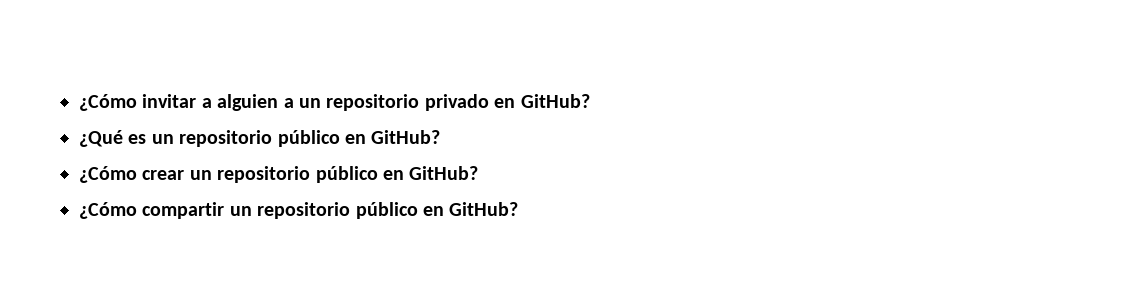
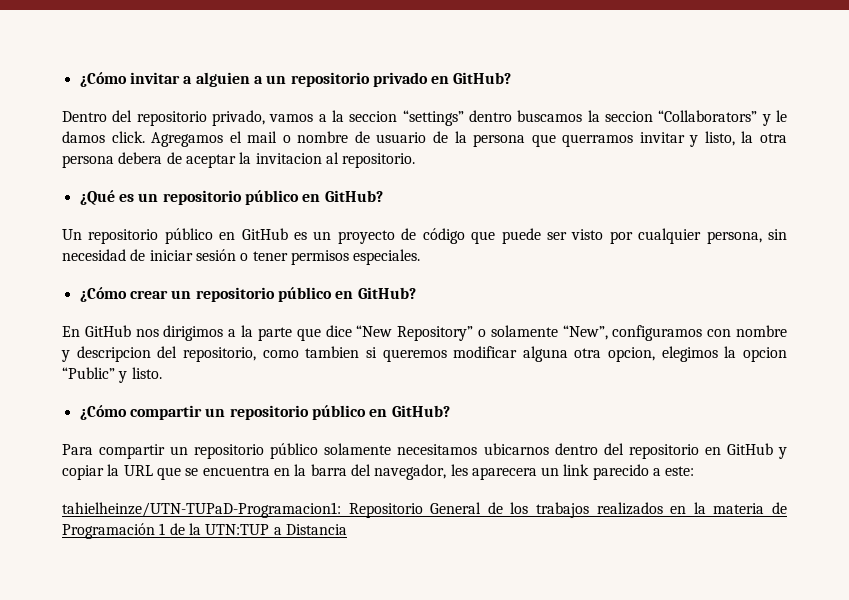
(590, 101) none -> [62,110,788,126] [62,131,787,147] [62,152,416,168] // Dentro del repositorio privado, vamos a la seccion “settings” dentro buscamos la seccion “Collaborators” y le damos click. Agregamos el mail o nombre de usuario de la persona que querramos invitar y listo, la otra persona debera de aceptar la invitacion al repositorio.
(441, 137) none -> [62,228,787,244] [62,249,421,265] // Un repositorio público en GitHub es un proyecto de código que puede ser visto por cualquier persona, sin necesidad de iniciar sesión o tener permisos especiales.
(479, 173) none -> [62,325,787,341] [61,346,787,362] [62,367,162,383] // En GitHub nos dirigimos a la parte que dice “New Repository” o solamente “New”, configuramos con nombre y descripcion del repositorio, como tambien si queremos modificar alguna otra opcion, elegimos la opcion “Public” y listo.
(519, 209) none -> [62,443,788,459] [62,464,695,480] [62,502,788,518] [62,523,347,539] // Para compartir un repositorio público solamente necesitamos ubicarnos dentro del repositorio en GitHub y copiar la URL que se encuentra en la barra del navegador, les aparecera un link parecido a este: // tahielheinze/UTN-TUPaD-Programacion1: Repositorio General de los trabajos realizados en la materia de Programación 1 de la UTN:TUP a Distancia

